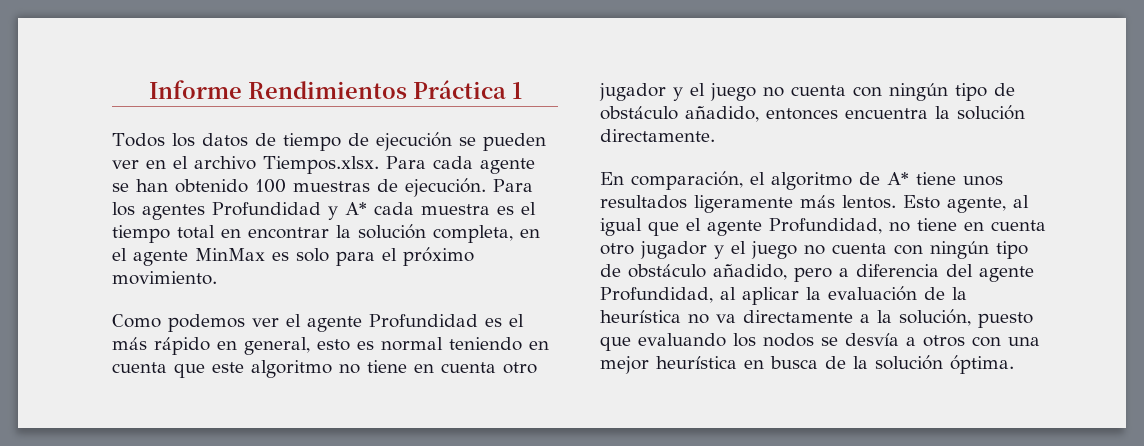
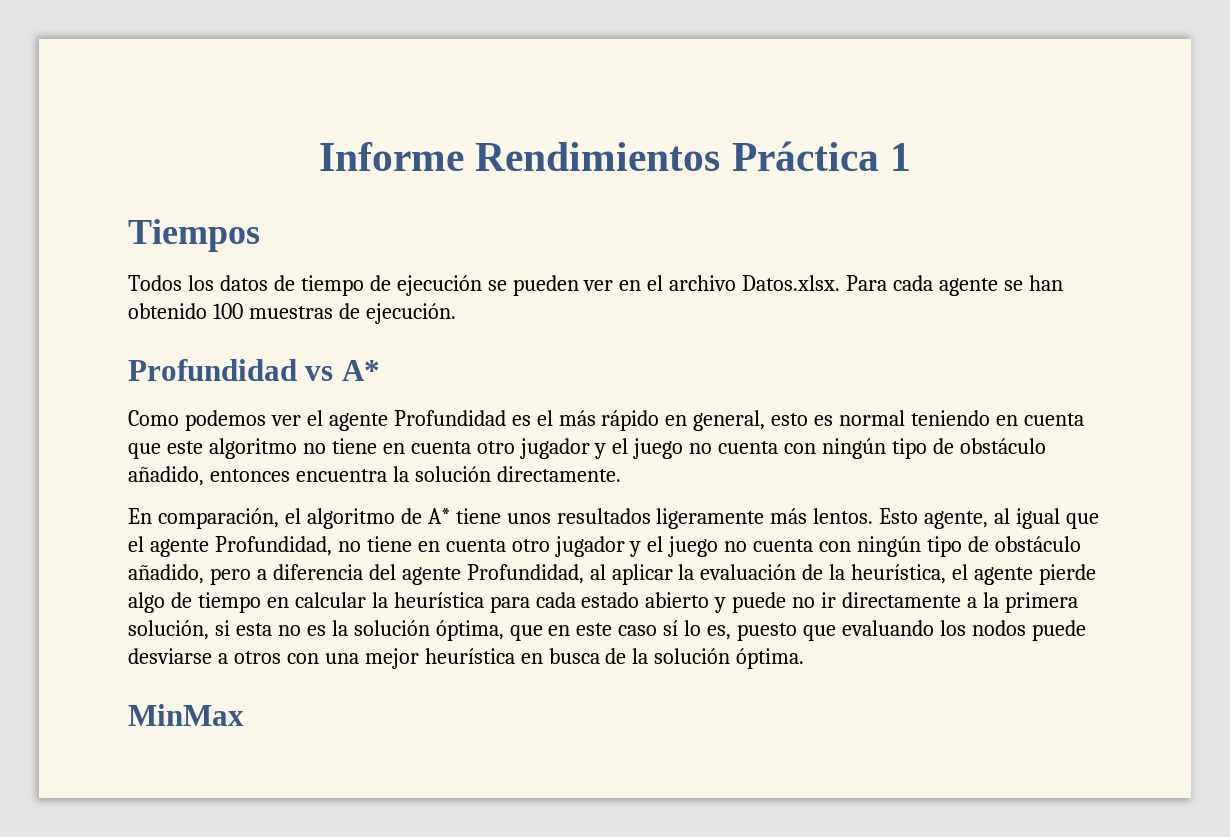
(522, 90) none -> [128,219,260,252] // Tiempos
[263,156,379,174] Tiempos.xlsx. -> [742,275,841,291] Datos.xlsx.
[493,179,533,192] [112,202,536,220] [112,224,540,243] [112,247,474,266] [112,271,217,285] Para los agentes Profundidad y A* cada muestra es el tiempo total en encontrar la solución completa, en el agente MinMax es solo para el próximo movimiento. -> [128,359,380,381] // Profundidad vs A*
[600,309,971,326] heurística no va directamente a la solución, -> [851,564,1097,585] [128,592,1078,613] [128,620,732,641] heurística, el agente pierde algo de tiempo en calcular la heurística para cada estado abierto y puede no ir directamente a la primera solución, si esta no es la solución óptima, que en este caso sí lo es,
[821,333,899,346] se desvía -> [1031,620,1086,641] [128,648,212,664] puede desviarse
(1014, 364) none -> [128,704,244,726] // MinMax

